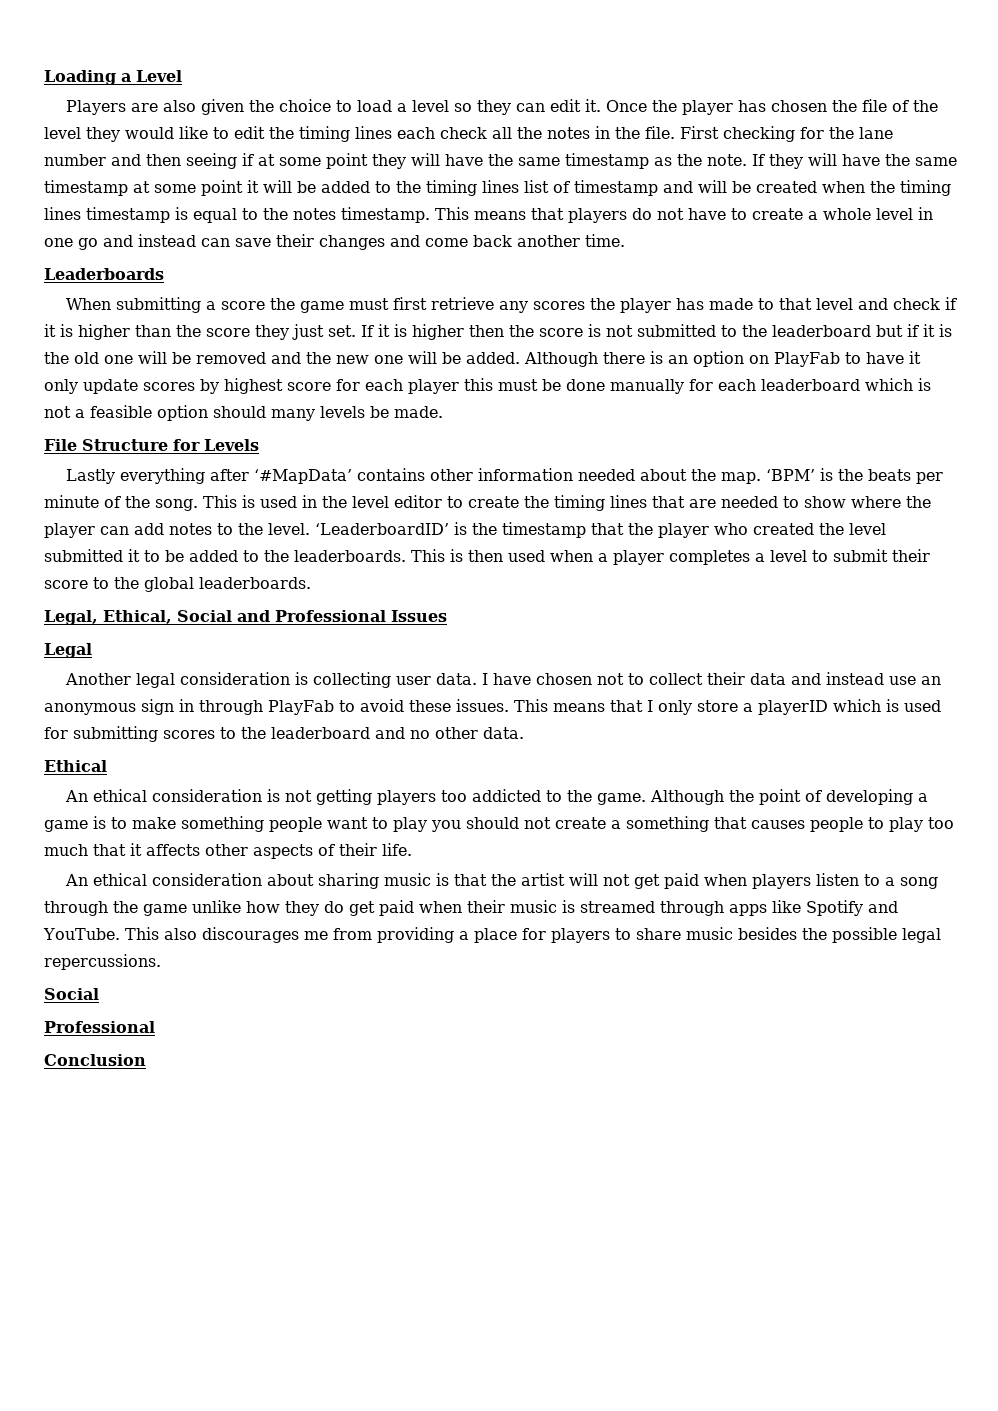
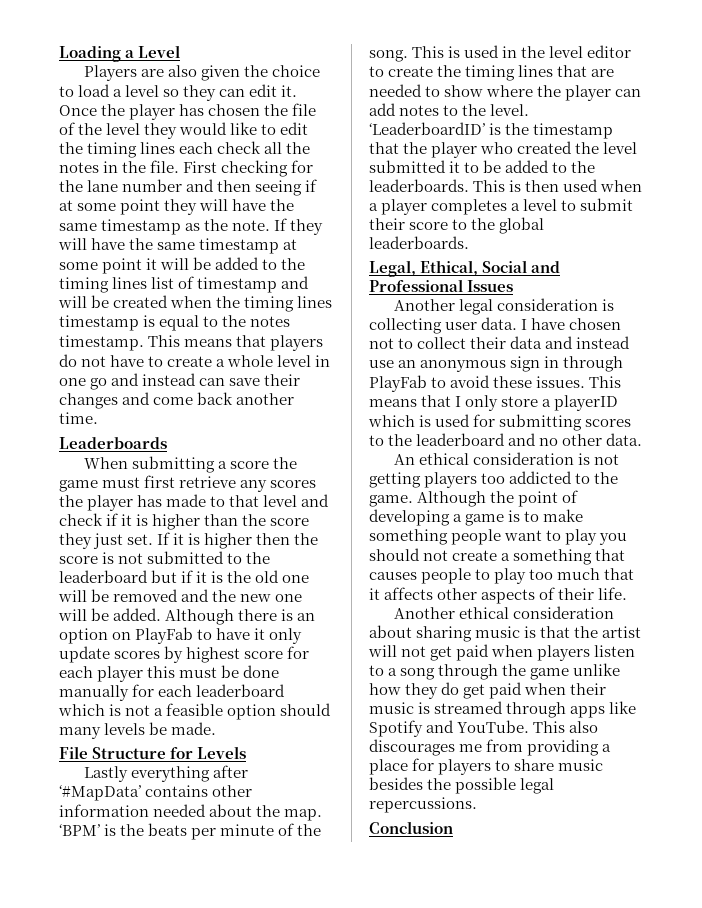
[44,643,92,658] // Legal -> (514, 286) none
[44,760,107,772] // Ethical -> (643, 439) none
[64,874,88,886] An -> [394,607,456,619] Another
[44,988,99,1000] [44,1021,155,1033] // Social // Professional -> (477, 805) none

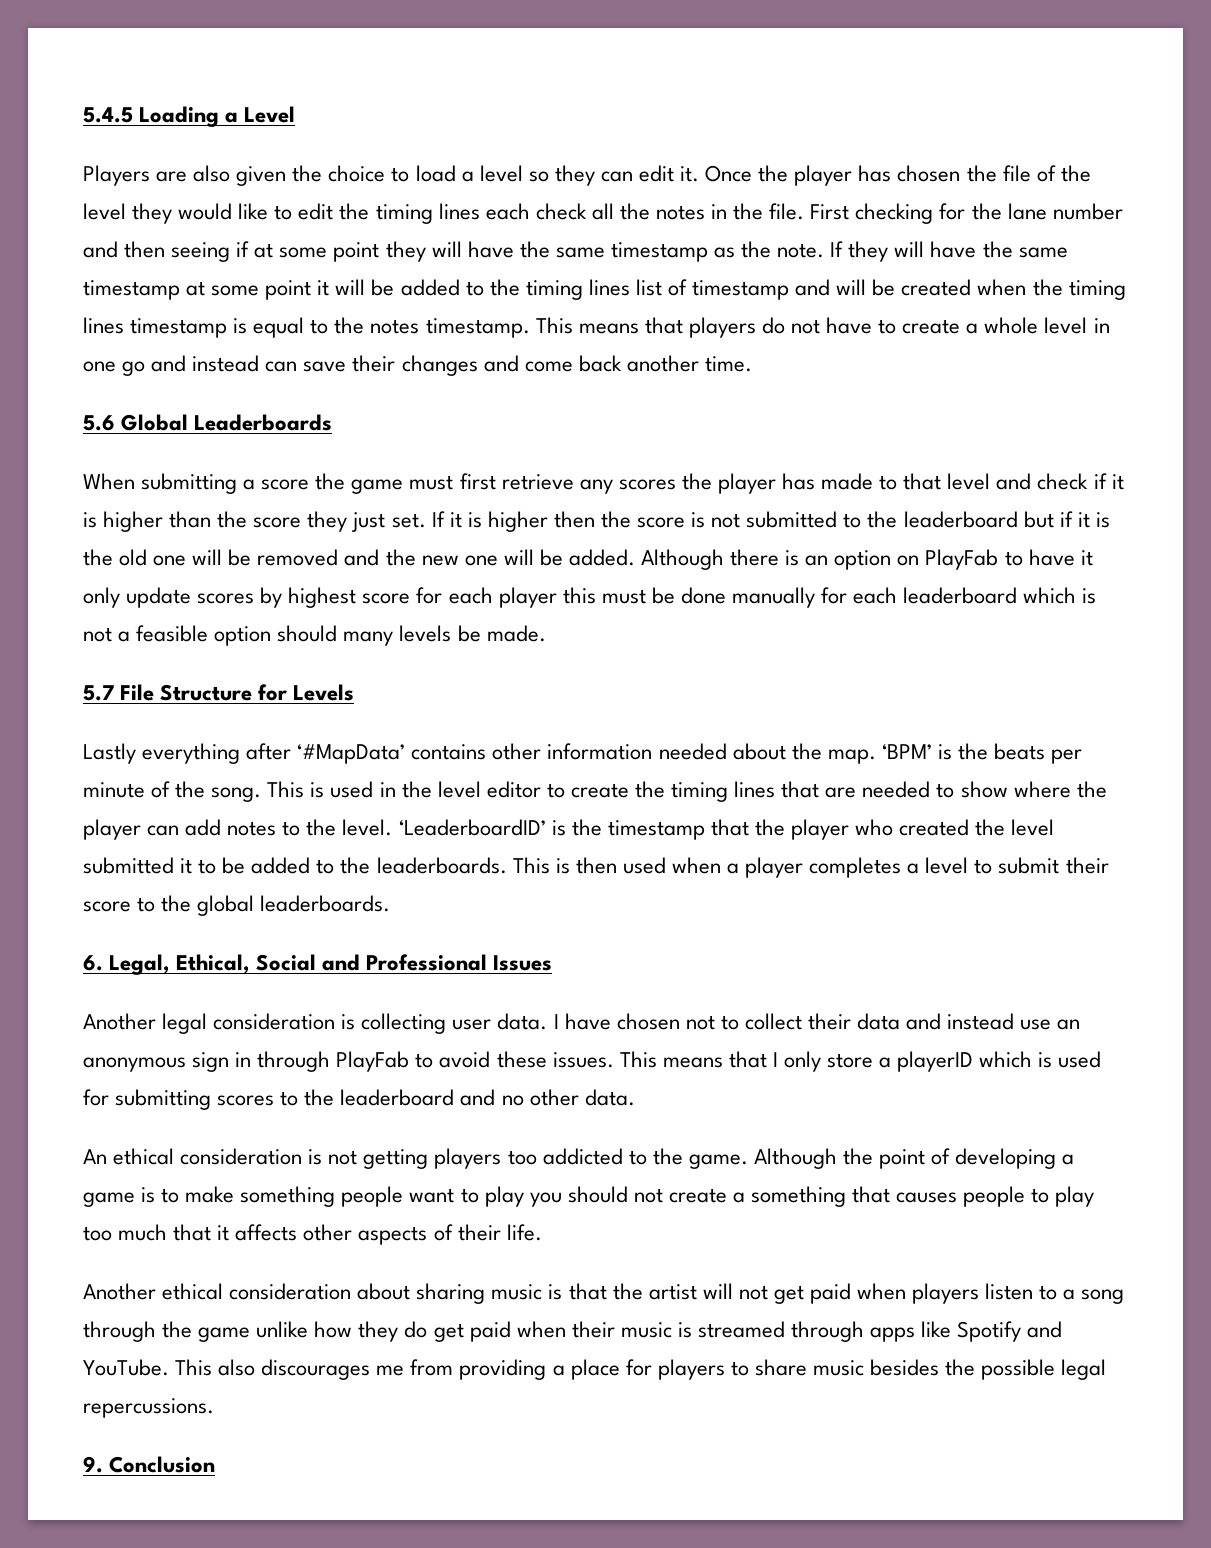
(59, 54) none -> [83,107,133,123] 5.4.5
(98, 418) none -> [83,414,189,431] 5.6 Global
(217, 728) none -> [83,685,114,701] 5.7
(469, 242) none -> [83,955,103,971] 6.
(477, 805) none -> [83,1456,103,1473] 9.

